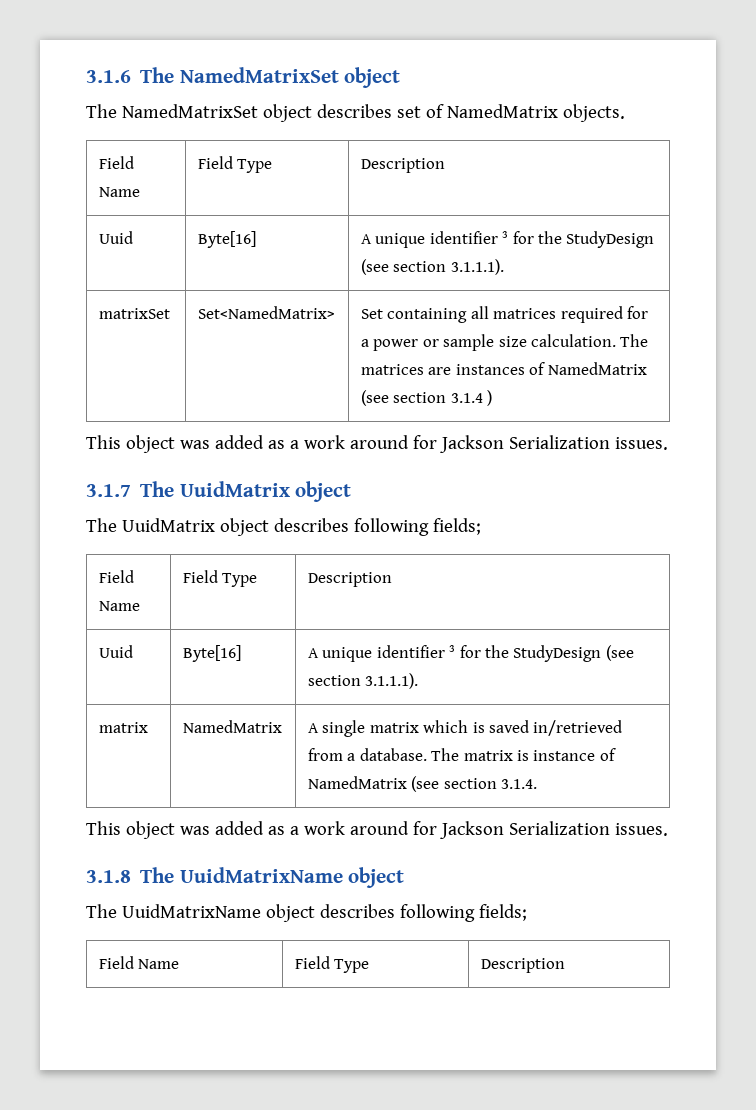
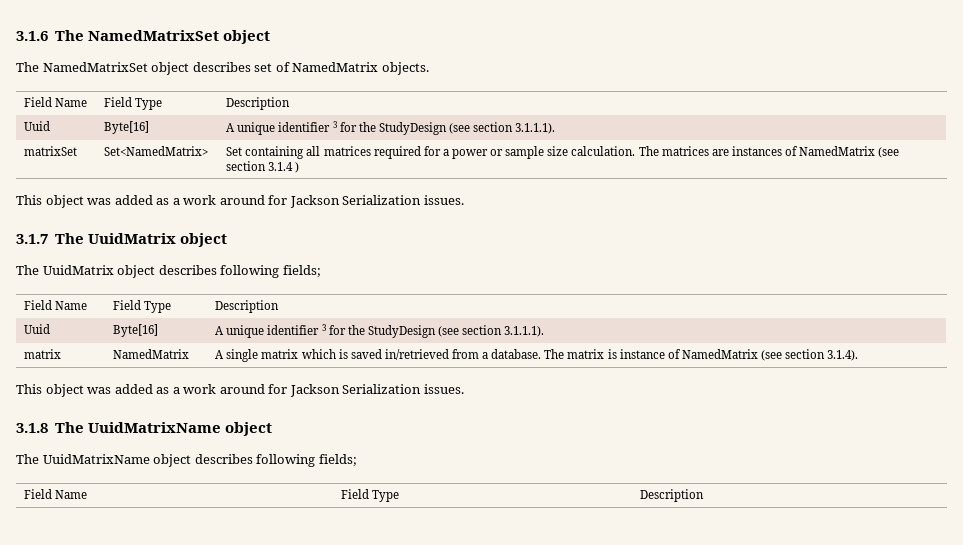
[501,779,538,789] 3.1.4. -> [827,350,859,361] 3.1.4).

